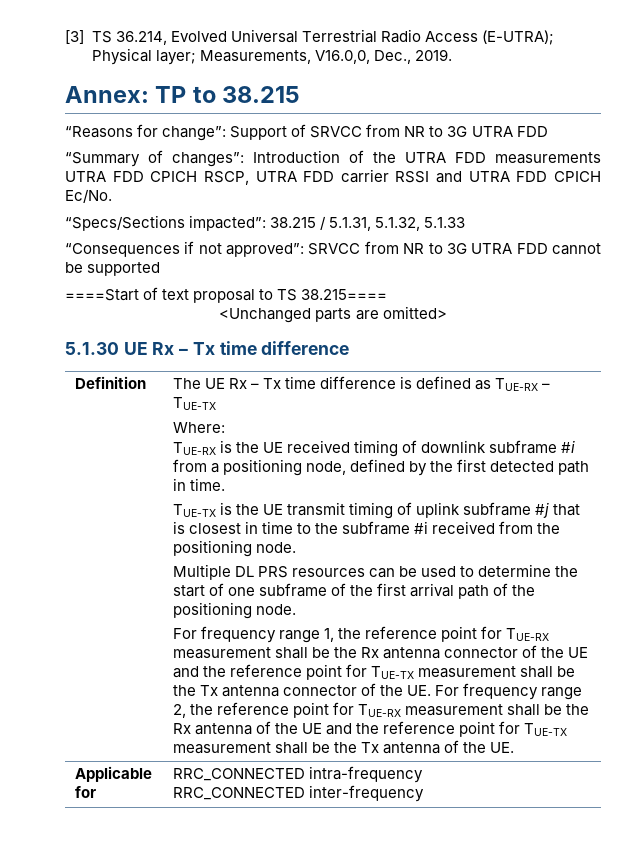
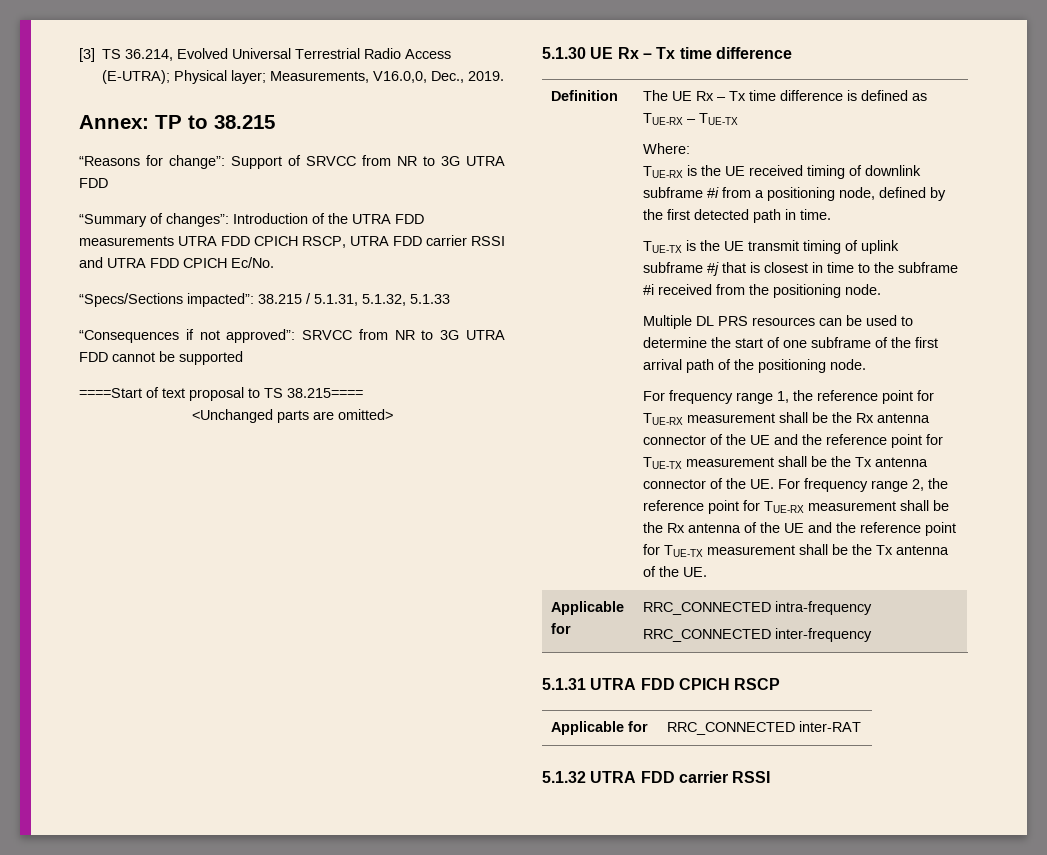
(424, 793) none -> [542,678,781,690] [550,721,648,735] [666,721,861,735] [542,771,771,783] // 5.1.31 UTRA FDD CPICH RSCP // Applicable for | RRC_CONNECTED inter-RAT // 5.1.32 UTRA FDD carrier RSSI

